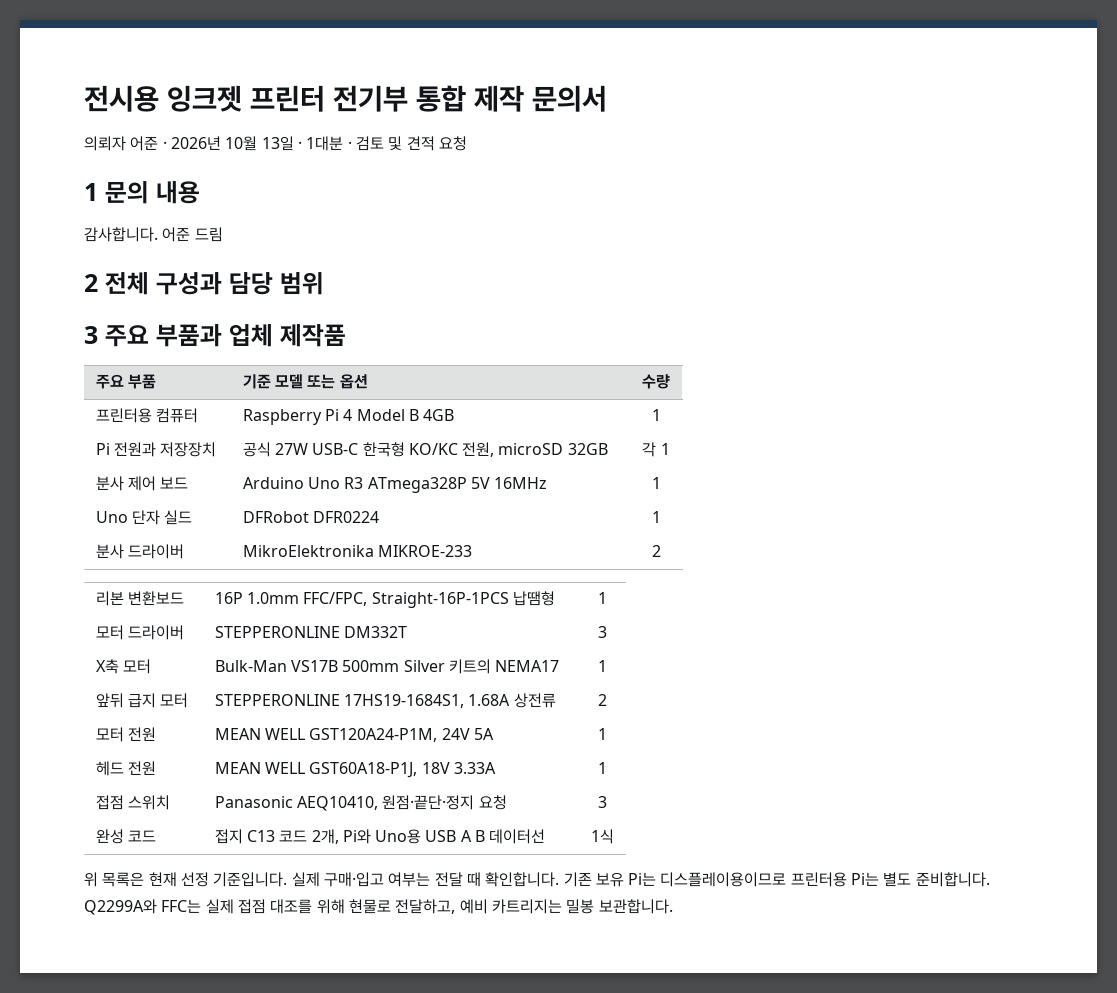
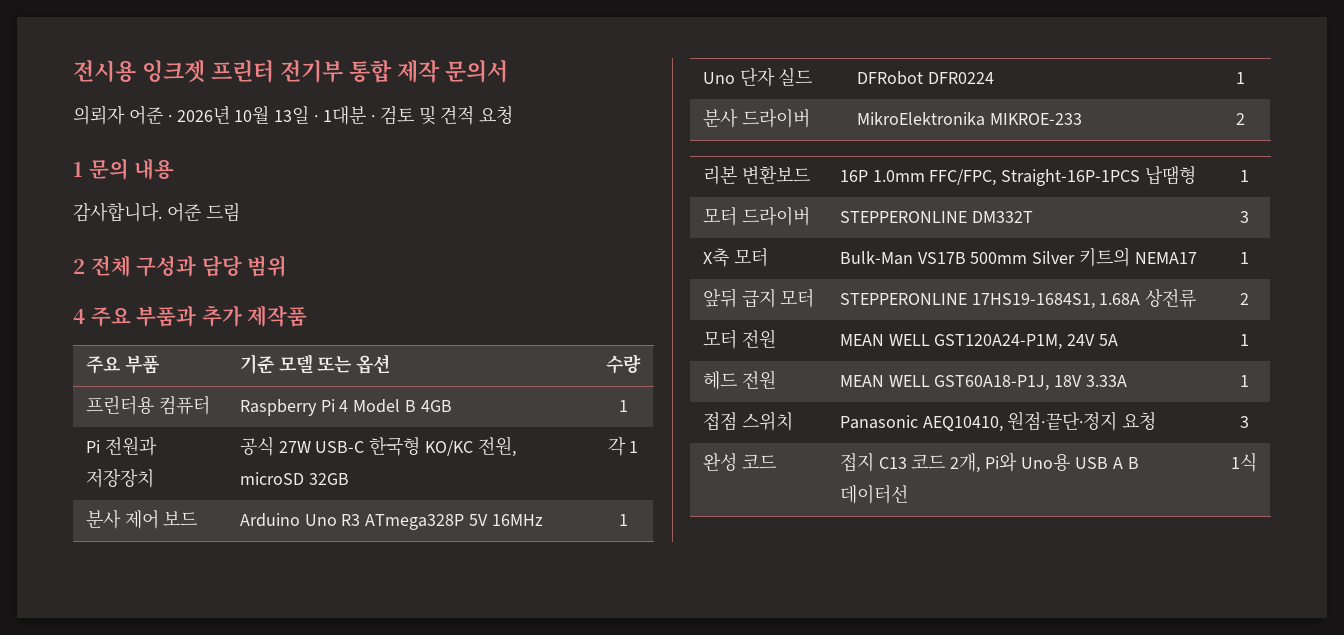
[84,326,98,344] 3 -> [73,309,85,324] 4
[229,324,273,347] 업체 -> [201,305,242,327] 추가
[84,872,990,887] [84,899,673,915] // 위 목록은 현재 선정 기준입니다. 실제 구매·입고 여부는 전달 때 확인합니다. 기존 보유 Pi는 디스플레이용이므로 프린터용 Pi는 별도 준비합니다. Q2299A와 FFC는 실제 접점 대조를 위해 현물로 전달하고, 예비 카트리지는 밀봉 보관합니다. -> (1257, 462) none

